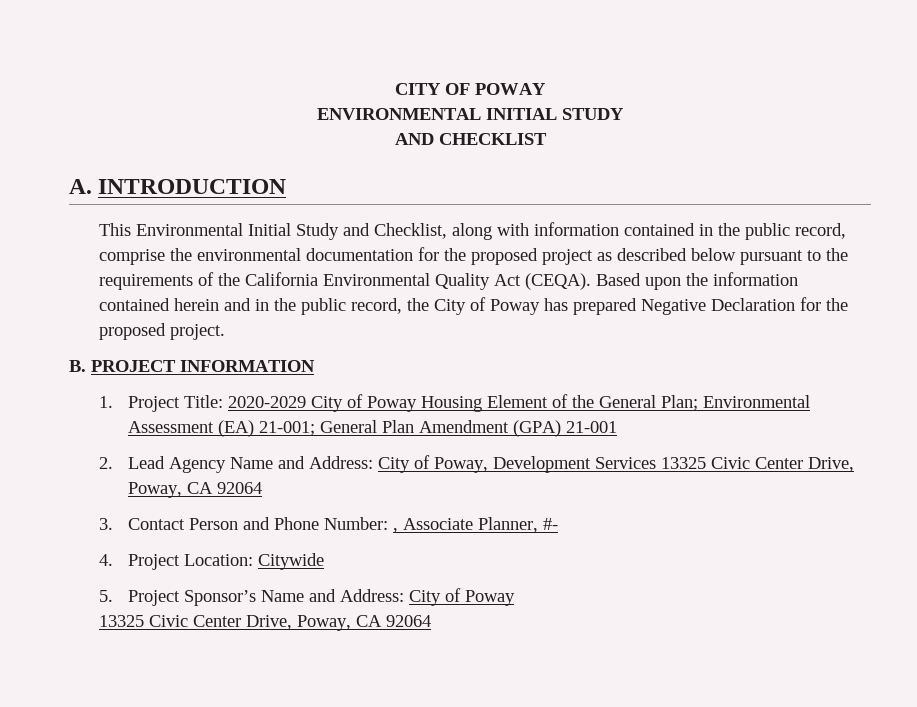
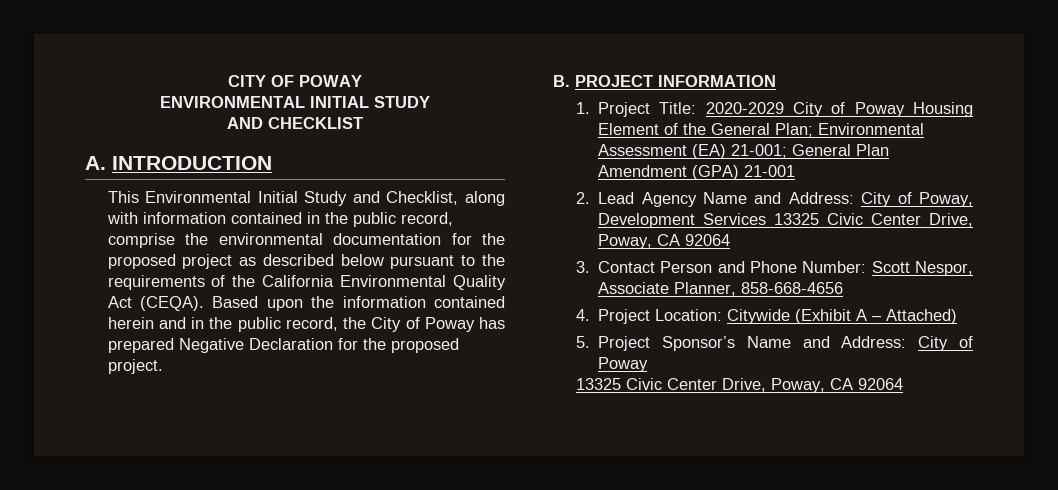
[393,528,399,533] , -> [871,261,973,276] Scott Nespor,
[543,518,559,530] #- -> [741,282,844,294] 858-668-4656
(325, 561) none -> [795,309,958,324] (Exhibit A – Attached)

